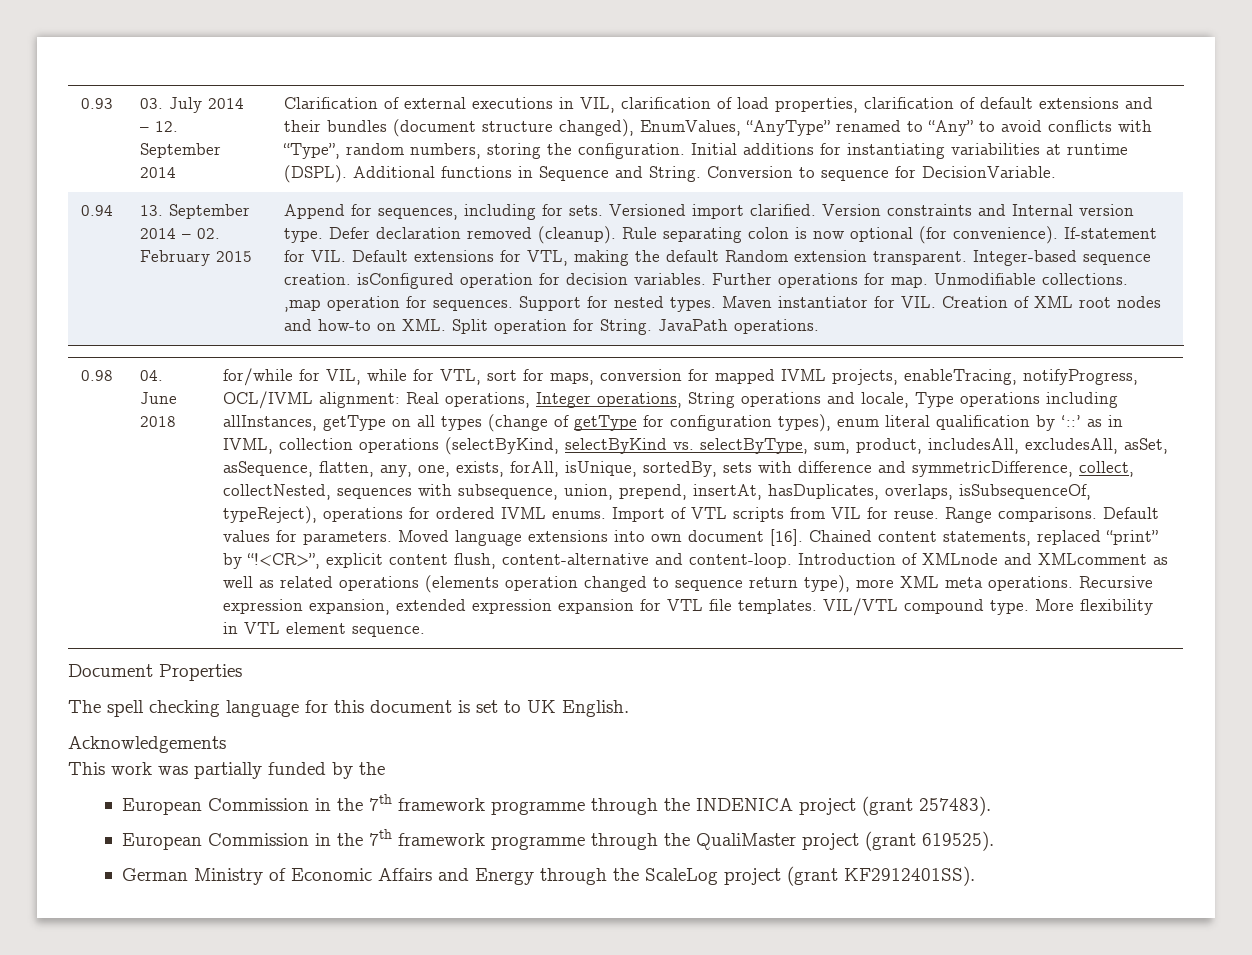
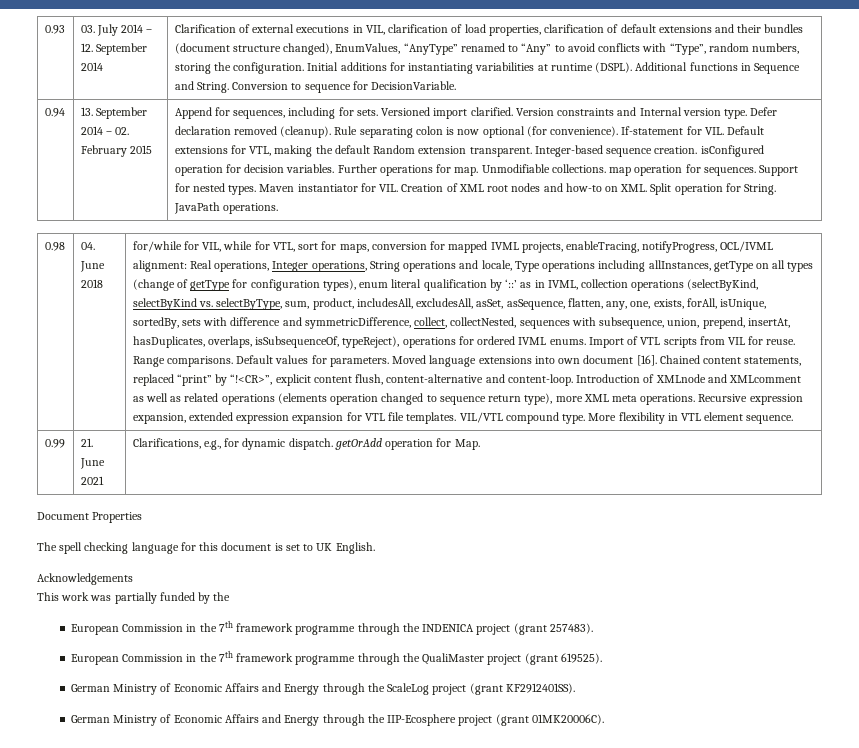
[284,299,322,312] ,map -> [609,167,632,176] map
(426, 631) none -> [44,439,65,448] [80,438,93,447] [79,458,105,469] [80,476,104,485] [132,438,480,450] // 0.99 | 21. June 2021 | Clarifications, e.g., for dynamic dispatch. getOrAdd operation for Map.
(975, 876) none -> [70,714,604,726] // German Ministry of Economic Affairs and Energy through the IIP-Ecosphere project (grant 01MK20006C).

